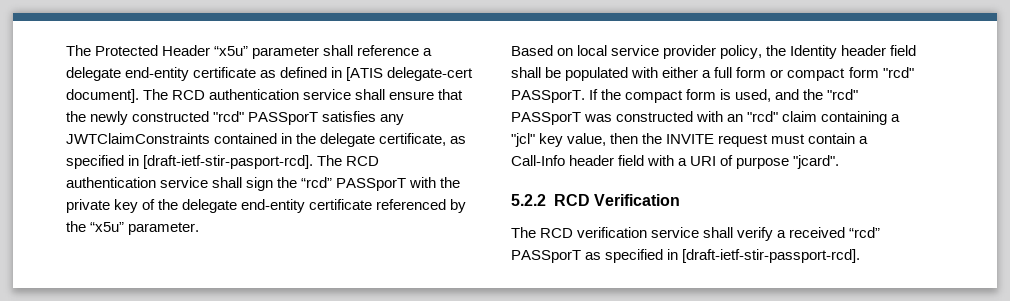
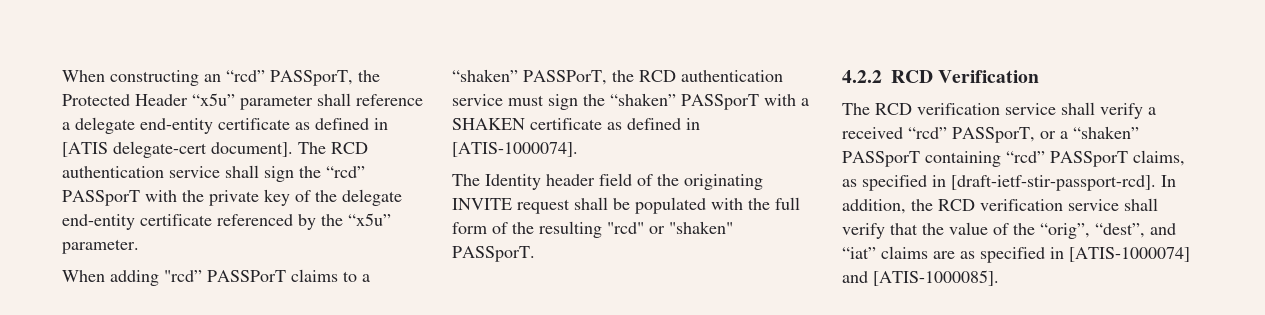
[66,45,91,56] The -> [62,70,380,86] When constructing an “rcd” PASSporT, the
[389,89,464,100] [66,111,405,125] [66,133,467,147] [66,155,380,169] [66,177,243,188] ensure that the newly constructed "rcd" PASSporT satisfies any JWTClaimConstraints contained in the delegate certificate, as specified in [draft-ietf-stir-pasport-rcd]. The RCD authentication service shall -> (259, 171) none
[511,45,917,59] [511,67,914,81] [511,89,859,103] [511,111,901,125] [511,133,869,147] [511,155,840,169] [511,194,546,206] Based on local service provider policy, the Identity header field shall be populated with either a full form or compact form "rcd" PASSporT. If the compact form is used, and the "rcd" PASSporT was constructed with an "rcd" claim containing a "jcl" key value, then the INVITE request must contain a Call-Info header field with a URI of purpose "jcard". // 5.2.2 -> [62,269,370,286] [452,69,783,85] [452,93,809,110] [452,118,700,130] [452,142,578,157] [452,173,763,190] [452,197,800,214] [452,221,733,238] [452,246,535,262] [842,70,882,83] When adding "rcd” PASSPorT claims to a “shaken” PASSPorT, the RCD authentication service must sign the “shaken” PASSporT with a SHAKEN certificate as defined in [ATIS-1000074]. // The Identity header field of the originating INVITE request shall be populated with the full form of the resulting "rcd" or "shaken" PASSporT. // 4.2.2
[511,249,861,263] PASSporT as specified in [draft-ietf-stir-passport-rcd]. -> [952,126,1139,143] [842,150,1185,167] [842,175,1176,191] [842,198,1158,214] [842,222,1176,239] [842,246,1190,263] [842,270,999,286] PASSporT, or a “shaken” PASSporT containing “rcd” PASSporT claims, as specified in [draft-ietf-stir-passport-rcd]. In addition, the RCD verification service shall verify that the value of the “orig”, “dest”, and “iat” claims are as specified in [ATIS-1000074] and [ATIS-1000085].

